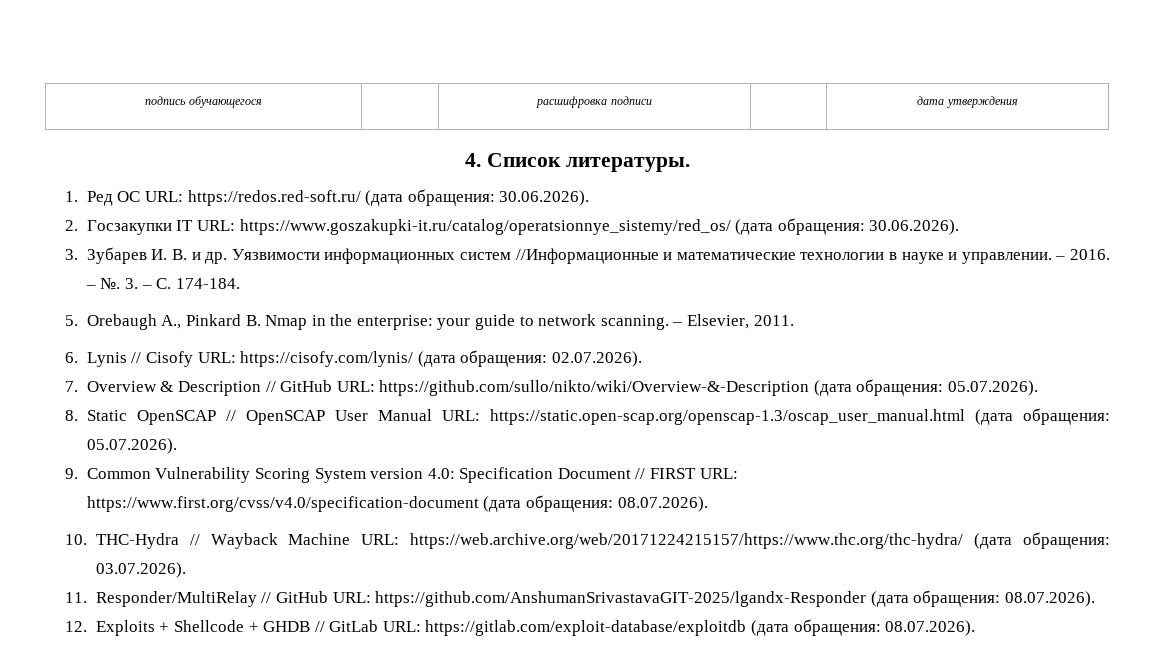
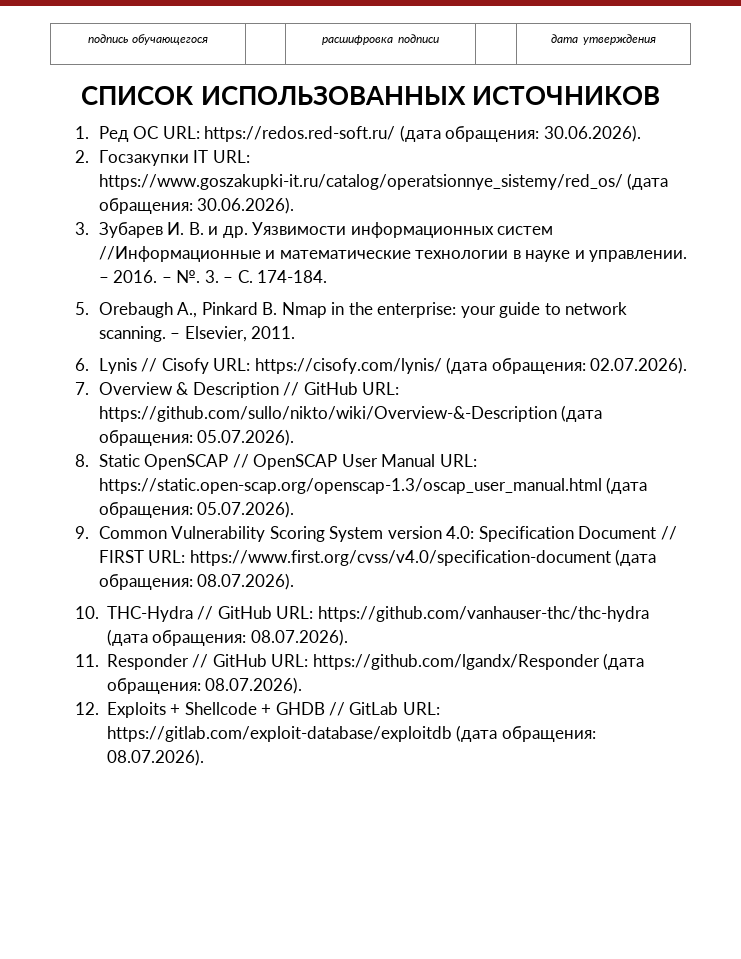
[465,153,690,172] 4. Список литературы. -> [81,86,660,105] СПИСОК ИСПОЛЬЗОВАННЫХ ИСТОЧНИКОВ
[210,532,1110,549] [95,562,186,578] Wayback Machine URL: https://web.archive.org/web/20171224215157/https://www.thc.org/thc-hydra/ (дата обращения: 03.07.2026). -> [217,606,649,622] [106,629,348,646] GitHub URL: https://github.com/vanhauser-thc/thc-hydra (дата обращения: 08.07.2026).
[95,591,867,607] Responder/MultiRelay // GitHub URL: https://github.com/AnshumanSrivastavaGIT-2025/lgandx-Responder -> [106,654,600,670] Responder // GitHub URL: https://github.com/lgandx/Responder

